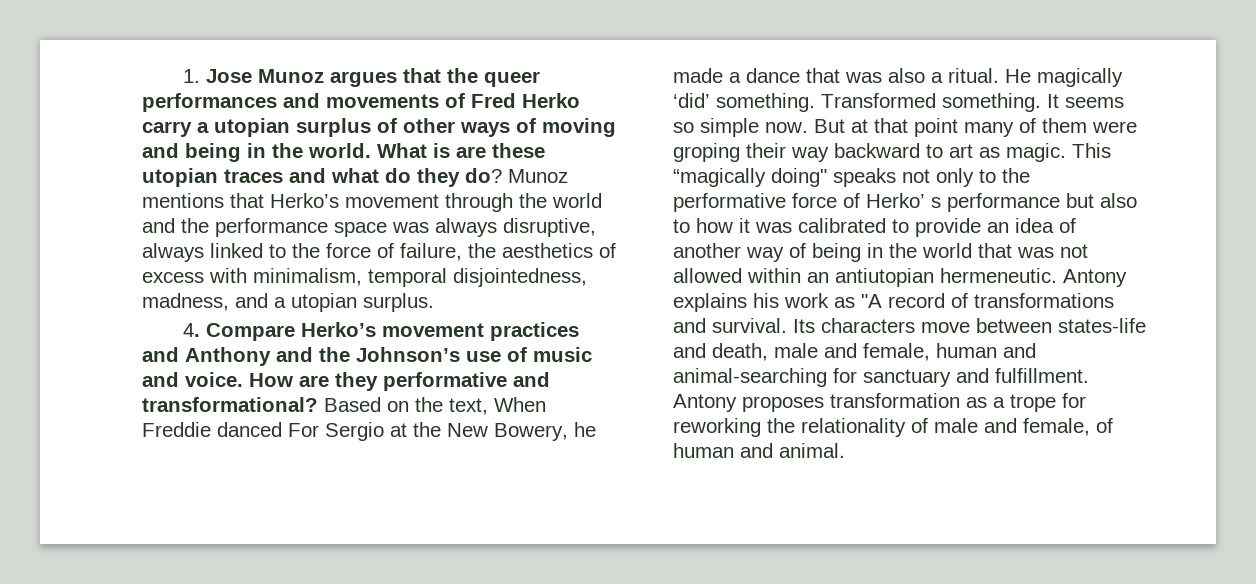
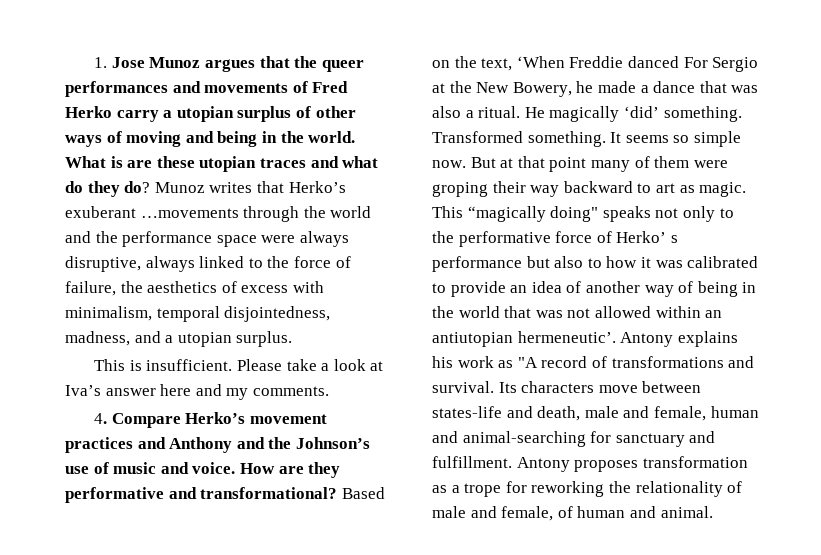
[142,193,224,208] mentions -> [209,182,253,193] writes
[345,194,439,208] movement -> [65,206,239,218] exuberant …movements
[392,222,429,233] was -> [261,235,296,243] were
(434, 302) none -> [94,359,384,371] [65,384,329,400] // This is insufficient. Please take a look at Iva’s answer here and my comments.
[494,397,546,412] When -> [516,56,565,68] ‘When
[940,268,1057,283] hermeneutic. -> [517,331,616,343] hermeneutic’.

